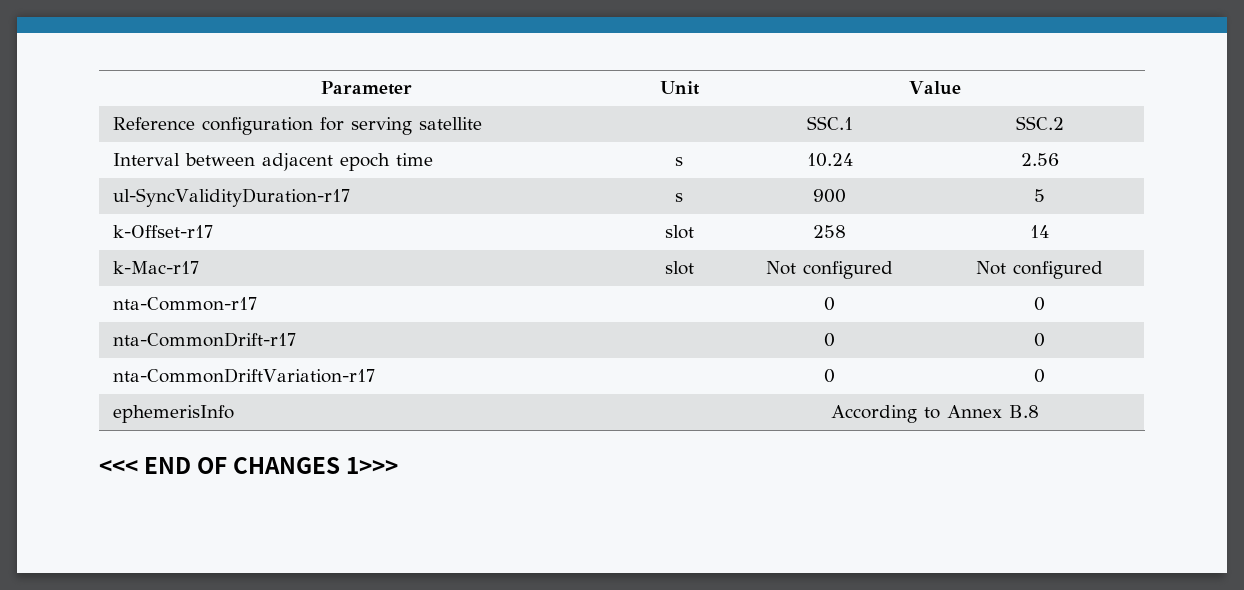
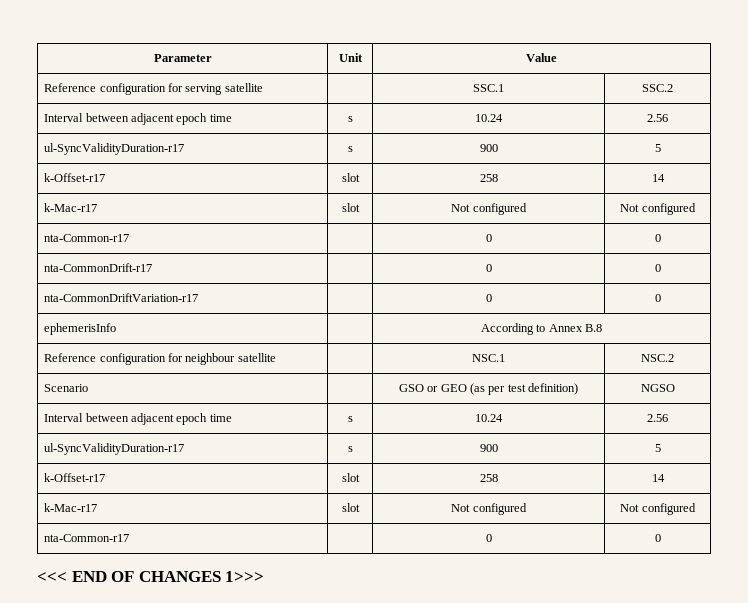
(1039, 411) none -> [44,353,276,365] [471,354,505,362] [641,354,674,362] [44,384,89,392] [398,383,579,395] [640,384,675,392] [44,413,232,425] [347,416,353,422] [474,414,503,422] [647,414,668,422] [44,443,185,455] [347,446,353,452] [479,444,498,452] [654,444,661,452] [44,473,106,482] [341,473,360,482] [479,474,498,482] [651,474,665,482] [44,503,98,512] [341,503,360,512] [451,503,527,515] [620,503,696,515] [44,534,130,542] [485,534,492,542] [654,534,661,542] // Reference configuration for neighbour satellite | | NSC.1 | NSC.2 // Scenario | | GSO or GEO (as per test definition) | NGSO // Interval between adjacent epoch time | s | 10.24 | 2.56 // ul-SyncValidityDuration-r17 | s | 900 | 5 // k-Offset-r17 | slot | 258 | 14 // k-Mac-r17 | slot | Not configured | Not configured // nta-Common-r17 | | 0 | 0

